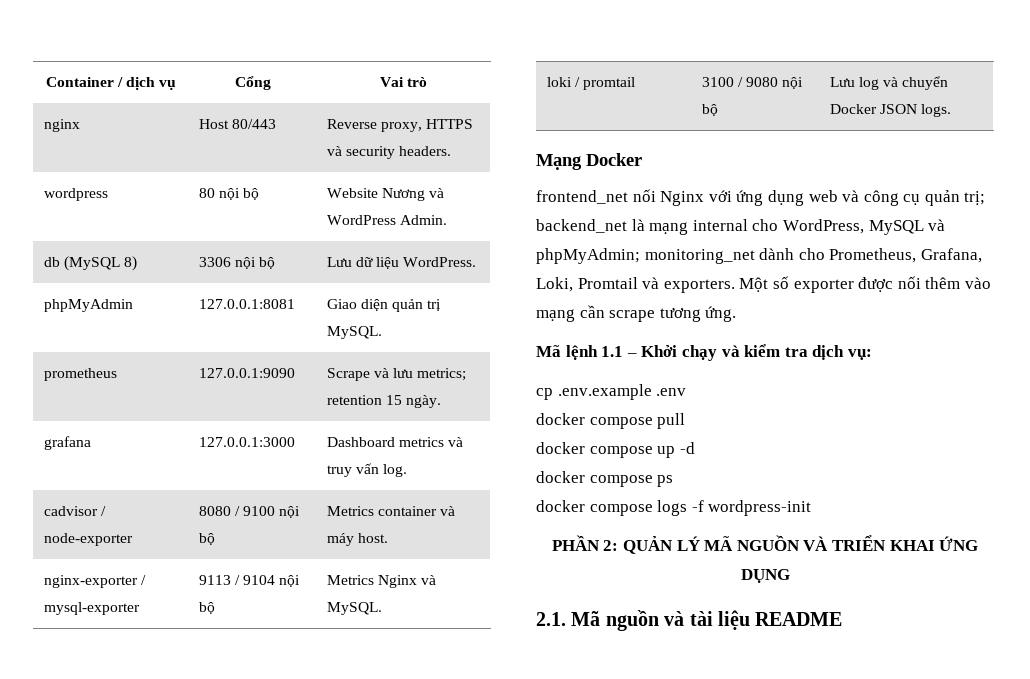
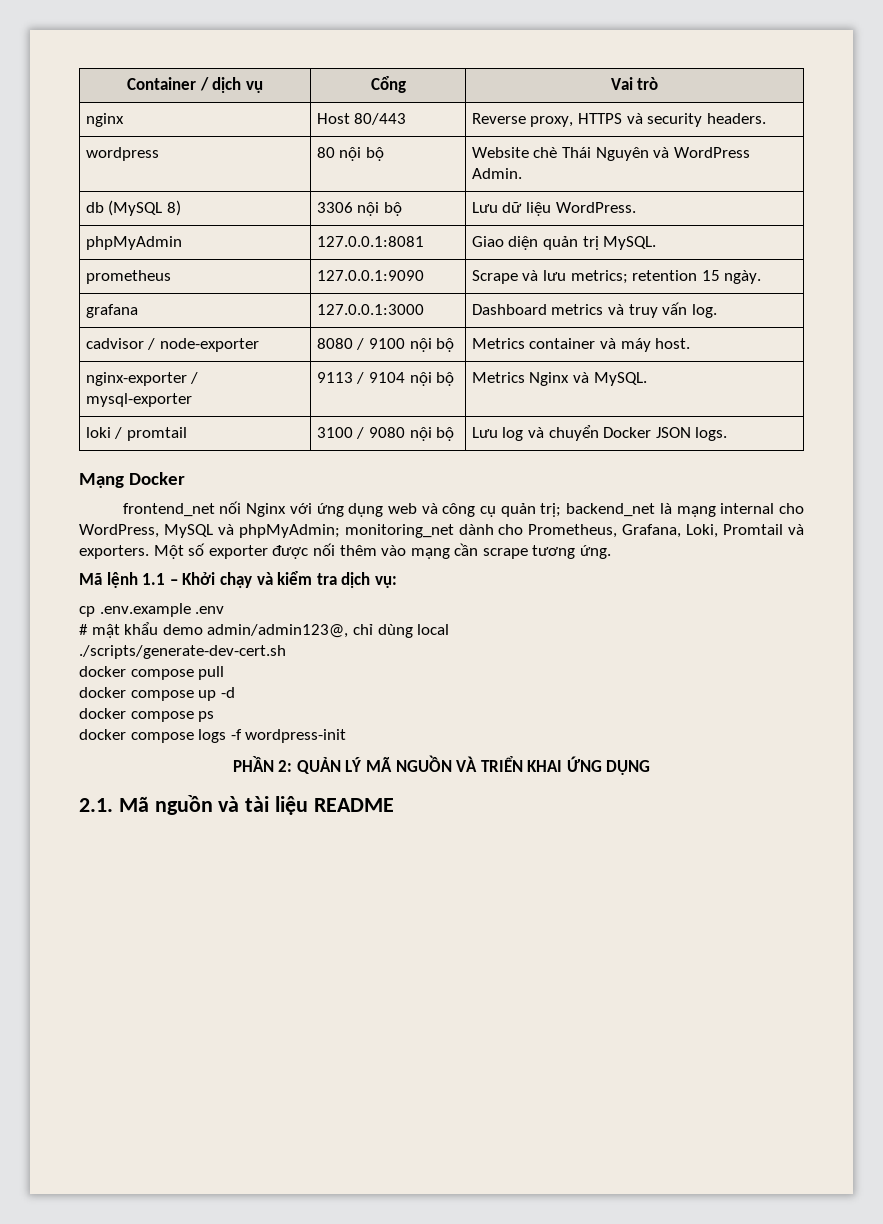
[381,188,425,201] Nương -> [533,147,649,161] chè Thái Nguyên
(687, 392) none -> [79,622,450,638] [79,645,286,659] // # mật khẩu demo admin/admin123@, chỉ dùng local // ./scripts/generate-dev-cert.sh

